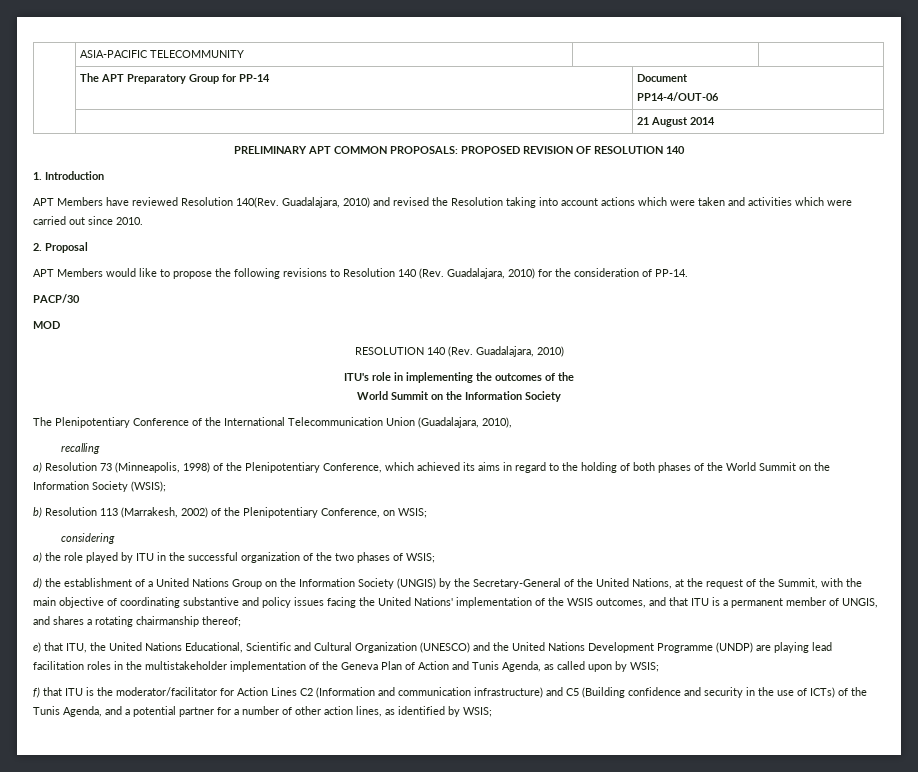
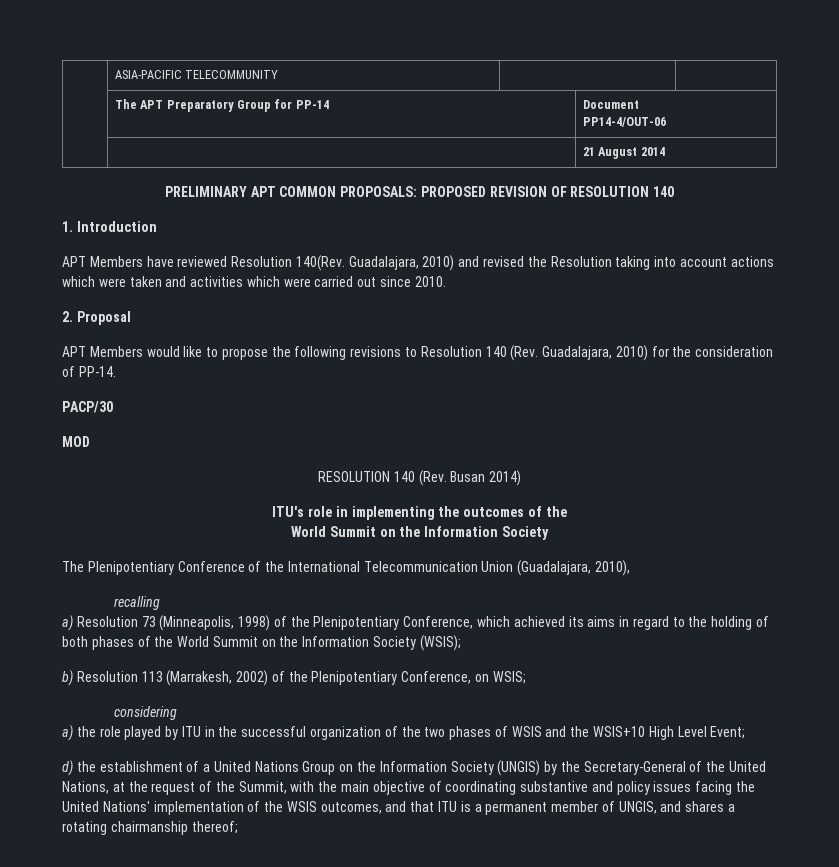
[475,346,564,357] Guadalajara, 2010) -> [450,470,522,486] Busan 2014)
[406,553,435,563] WSIS; -> [511,726,746,740] WSIS and the WSIS+10 High Level Event;
[33,642,832,653] [33,661,659,672] [33,687,867,698] [33,706,492,717] // e) that ITU, the United Nations Educational, Scientific and Cultural Organization (UNESCO) and the United Nations Development Programme (UNDP) are playing lead facilitation roles in the multistakeholder implementation of the Geneva Plan of Action and Tunis Agenda, as called upon by WSIS; // f) that ITU is the moderator/facilitator for Action Lines C2 (Information and communication infrastructure) and C5 (Building confidence and security in the use of ICTs) of the Tunis Agenda, and a potential partner for a number of other action lines, as identified by WSIS; -> (238, 827) none

